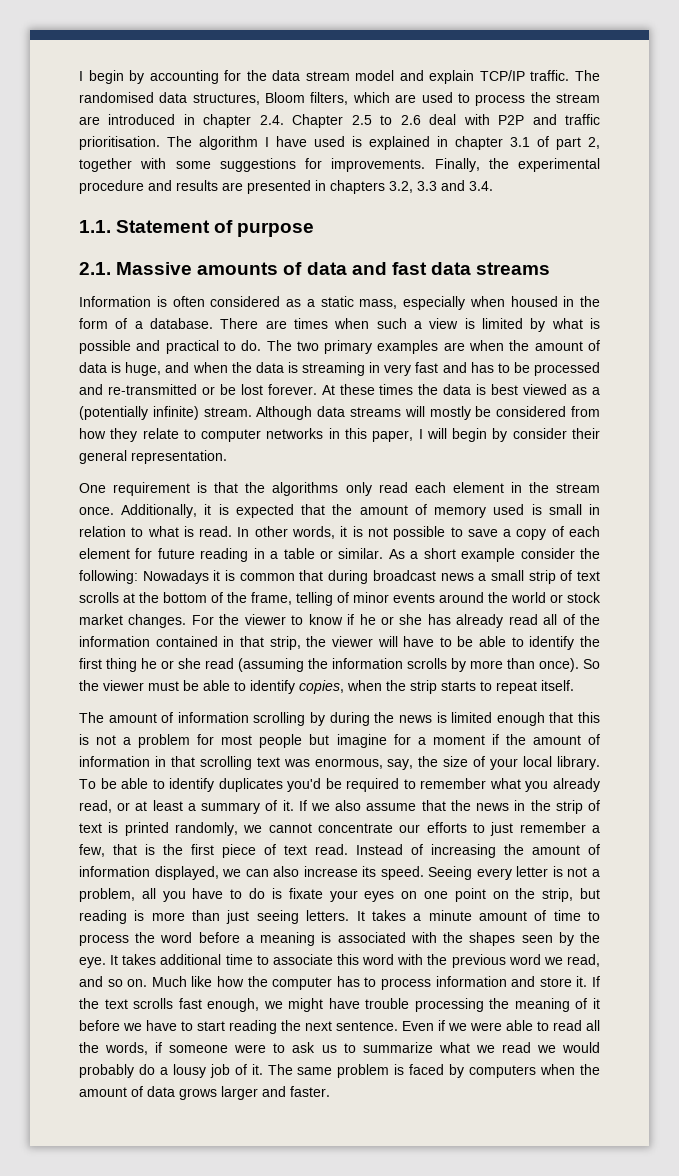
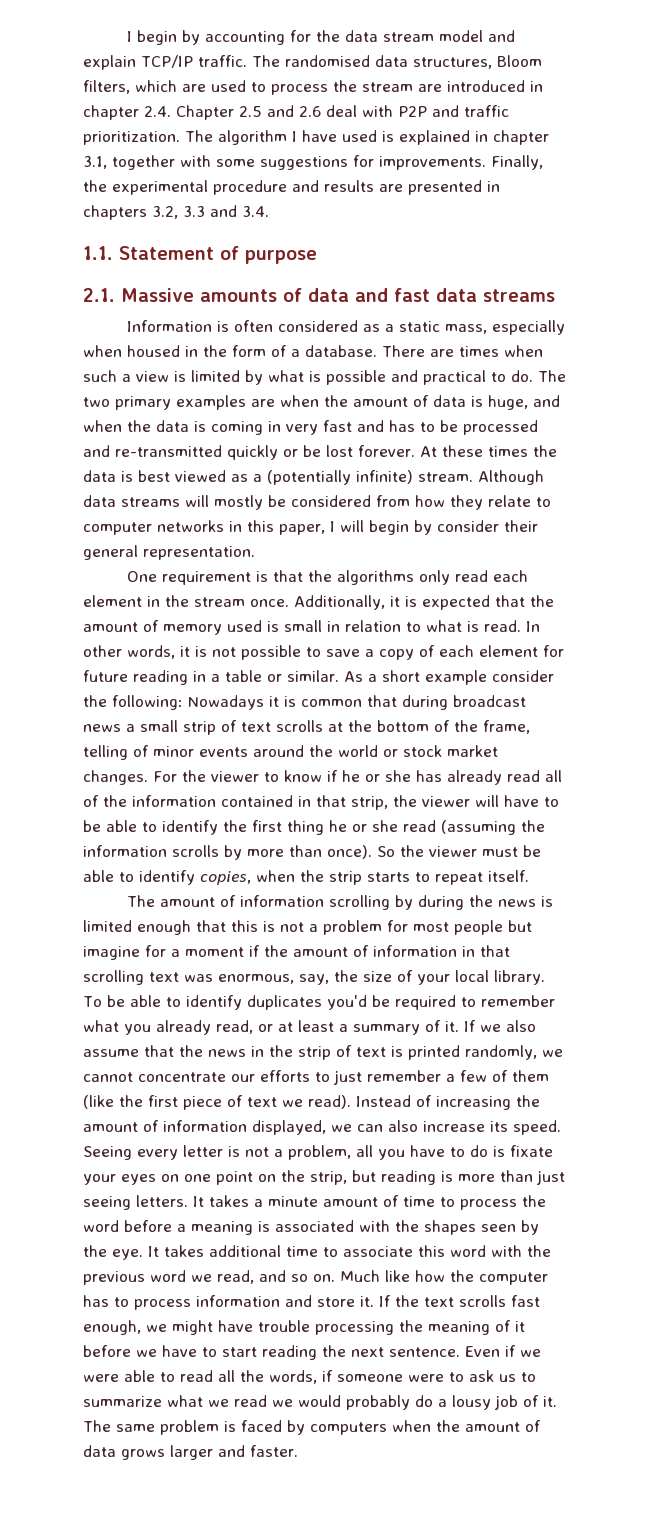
[380,115,393,125] to -> [267,105,294,117] and
[79,136,160,150] prioritisation. -> [83,131,180,145] prioritization.
[510,136,600,150] 3.1 of part 2, -> [83,156,107,169] 3.1,
[302,362,365,376] streaming -> [211,421,263,435] coming
(197, 389) none -> [227,445,278,460] quickly
[79,844,155,857] few, that is -> [460,1070,549,1082] [83,1095,114,1109] few of them (like
[315,844,348,855] read. -> [282,1095,351,1109] we read).

